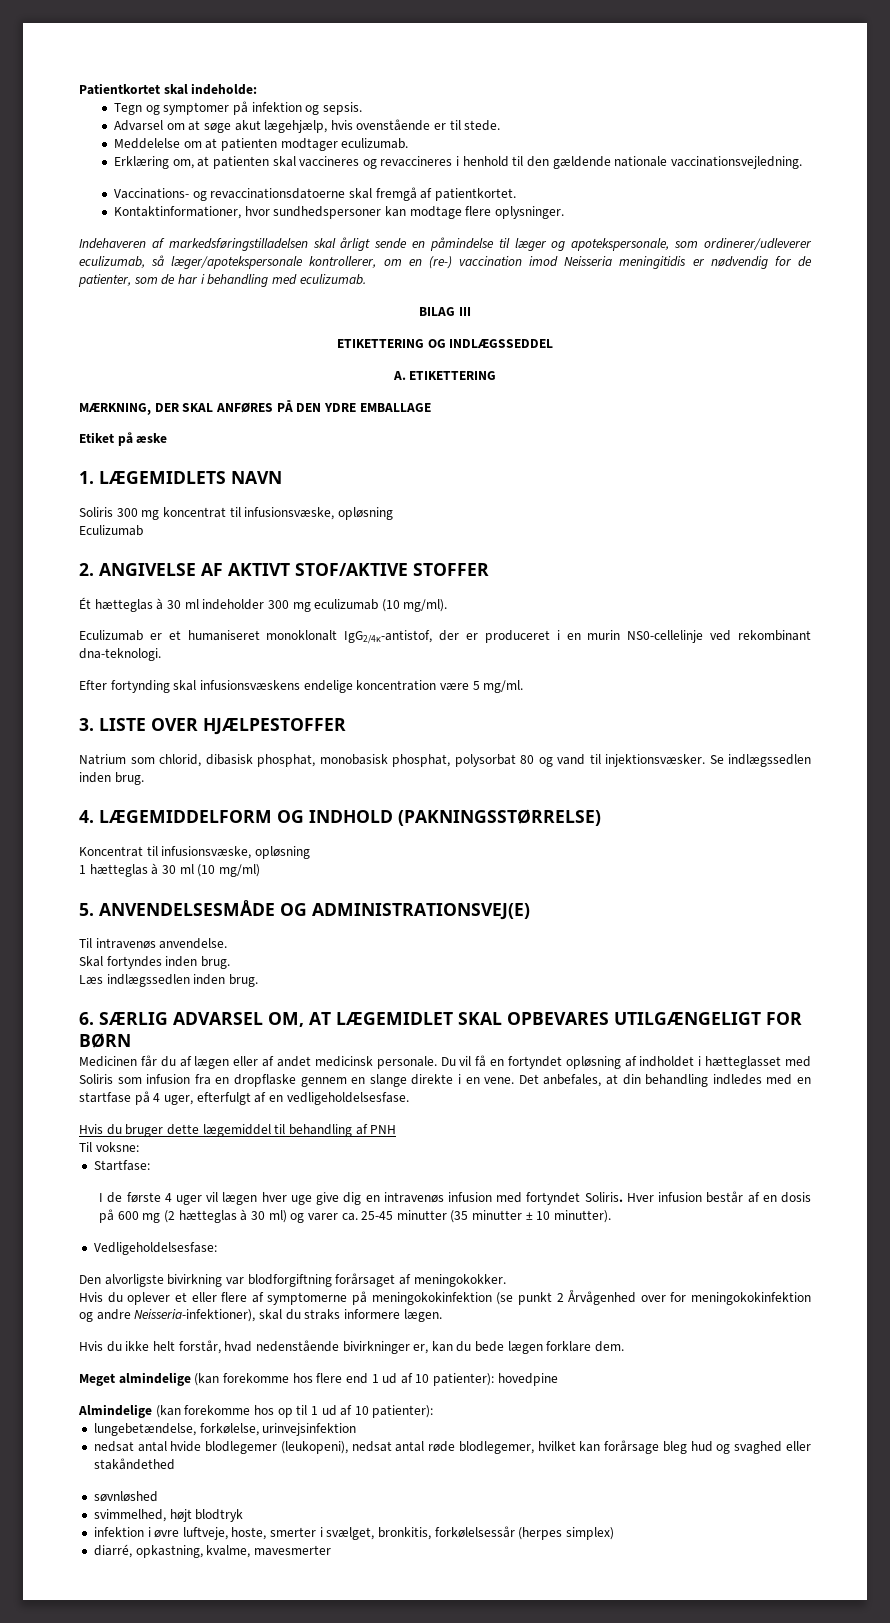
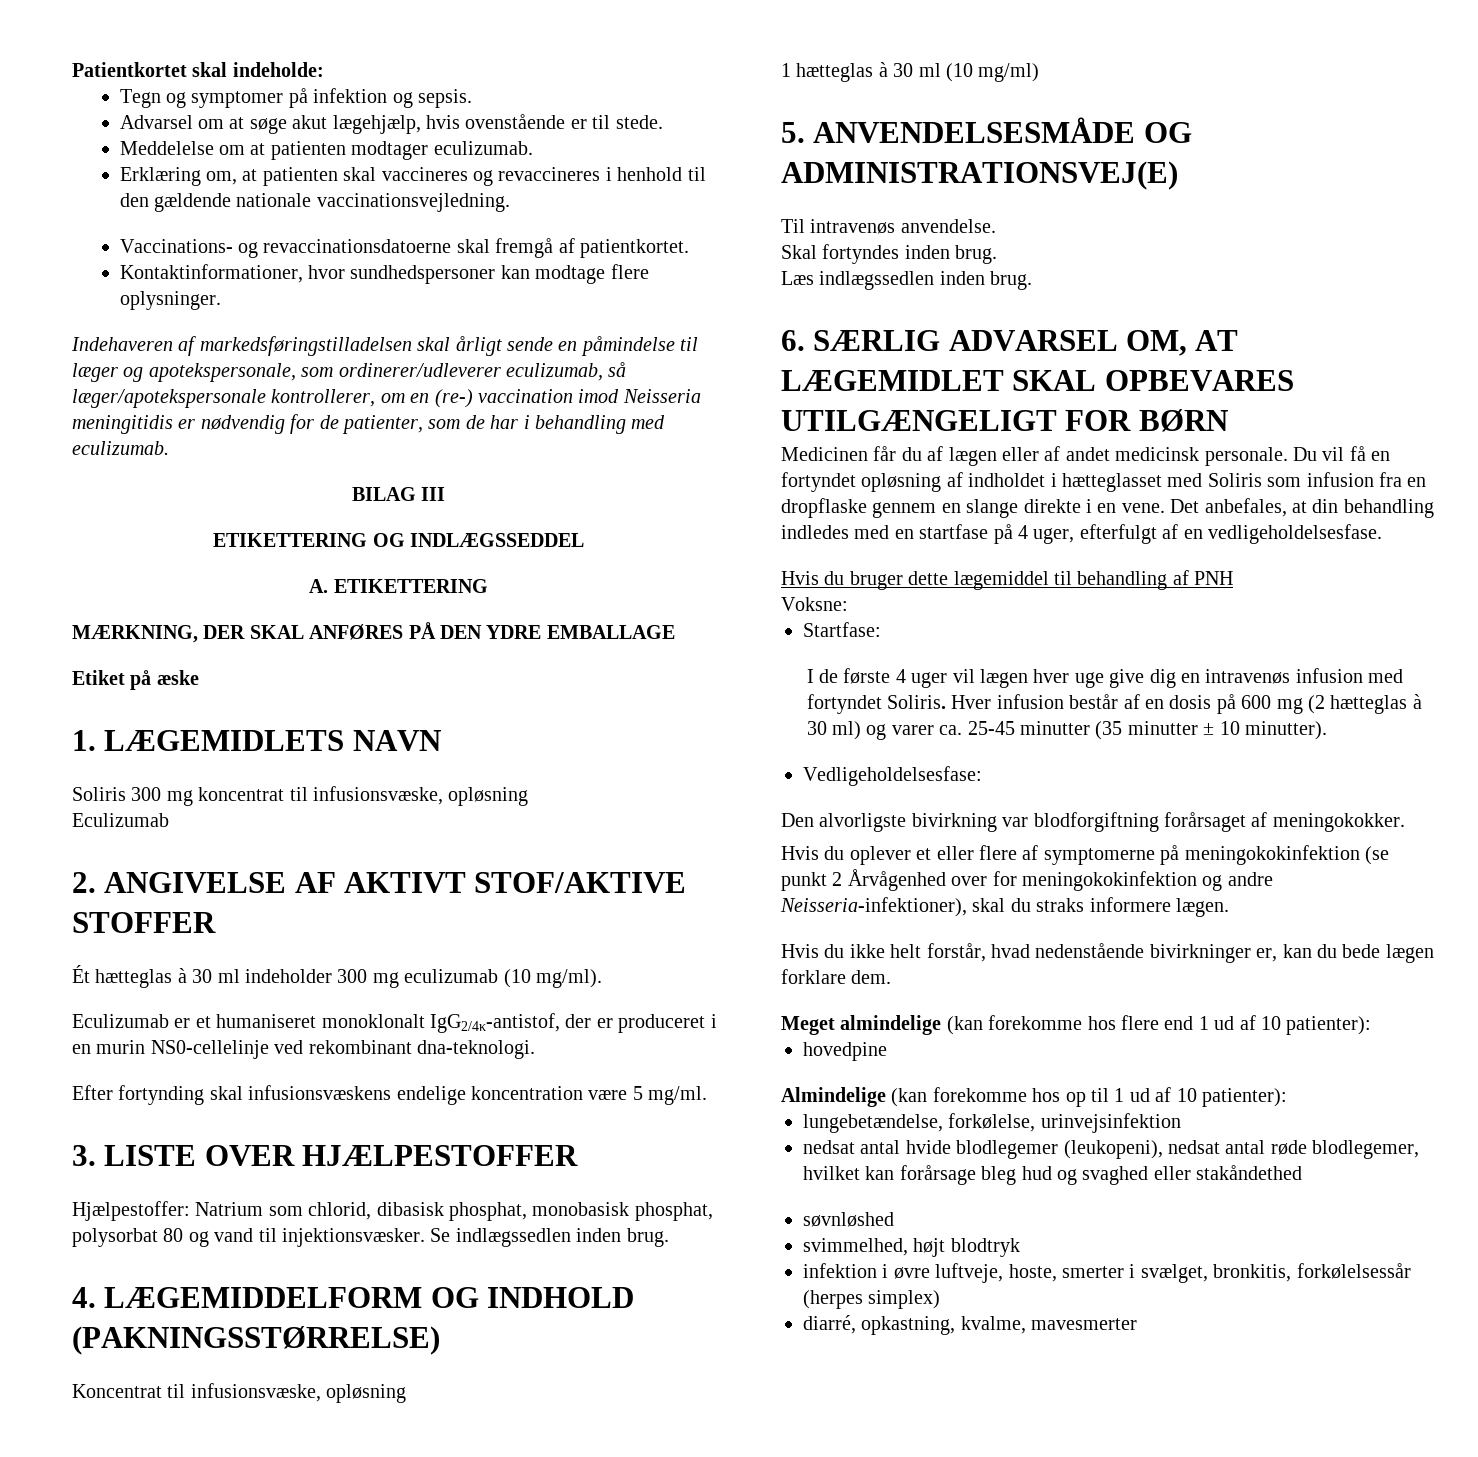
(346, 726) none -> [72,1201,190,1221] Hjælpestoffer:
[79,1142,139,1152] Til voksne: -> [781,597,848,611] Voksne:
(495, 1379) none -> (1372, 1025) //

